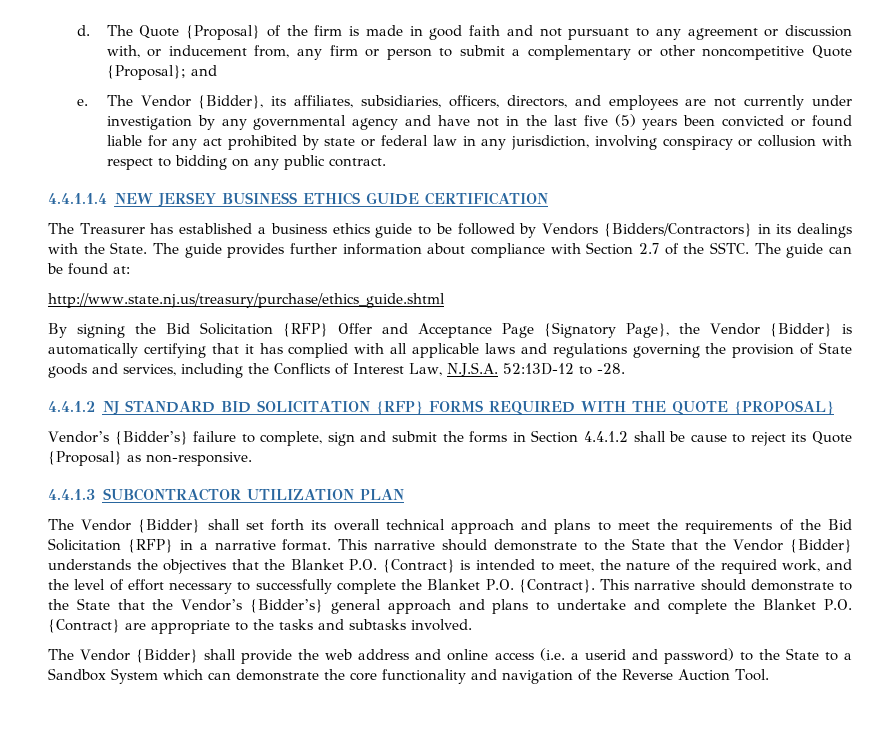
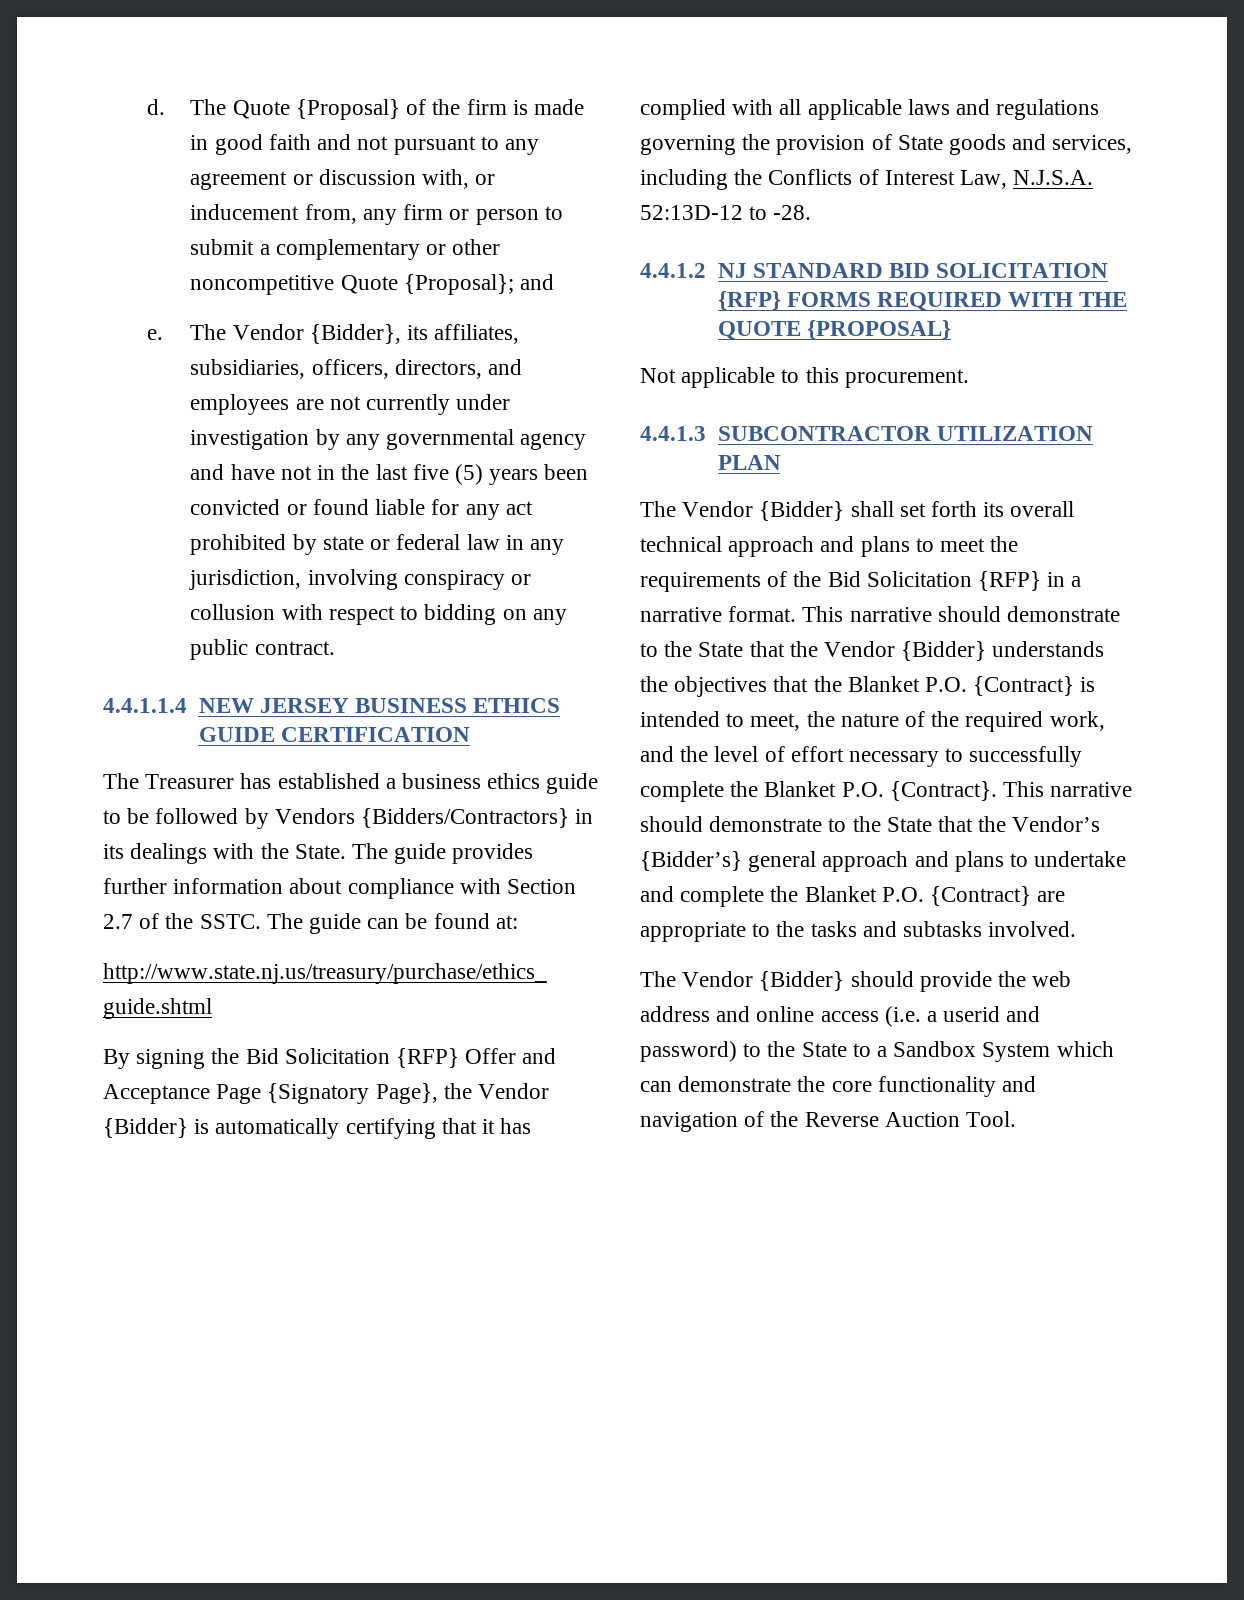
[48,430,852,446] [48,451,252,466] Vendor’s {Bidder’s} failure to complete, sign and submit the forms in Section 4.4.1.2 shall be cause to reject its Quote {Proposal} as non-responsive. -> [640,367,969,388] Not applicable to this procurement.
[204,649,237,660] shall -> [850,971,914,987] should

